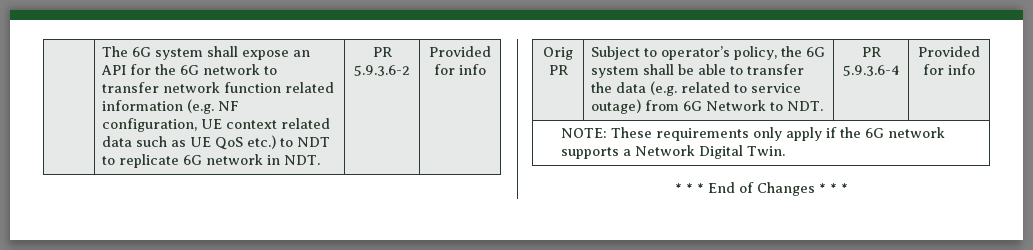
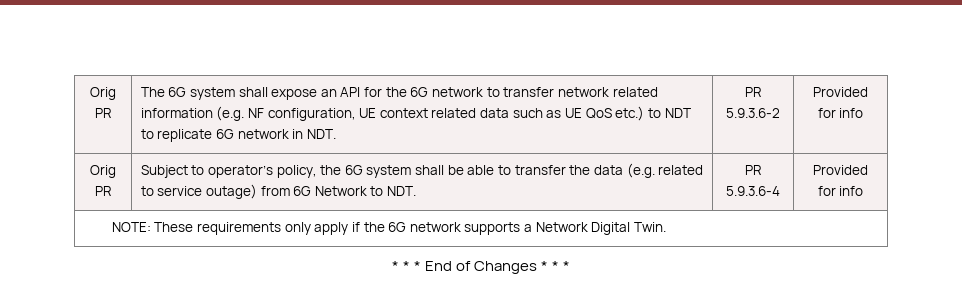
(101, 51) none -> [90,87,116,100] [94,108,112,118] Orig PR
[223,82,281,93] function -> (609, 92) none

